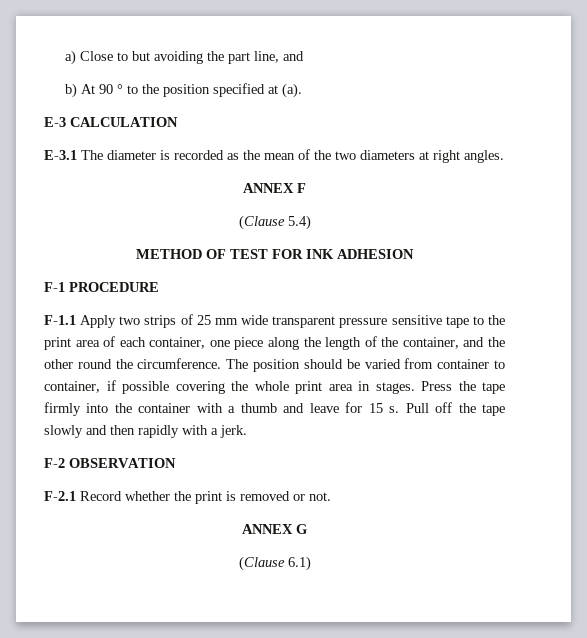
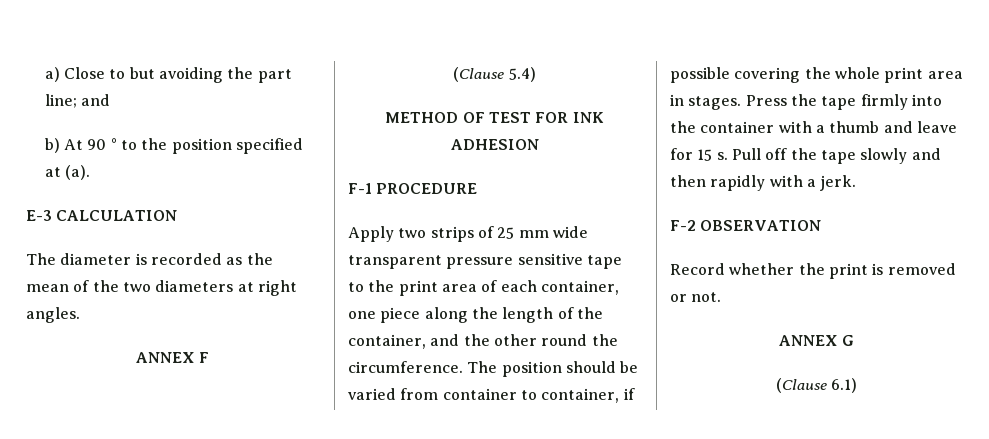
[254,51,280,63] line, -> [44,94,77,108] line;
[44,150,77,160] E-3.1 -> (178, 215) none
[44,315,76,325] F-1.1 -> (478, 188) none
[44,491,76,501] F-2.1 -> (822, 225) none

